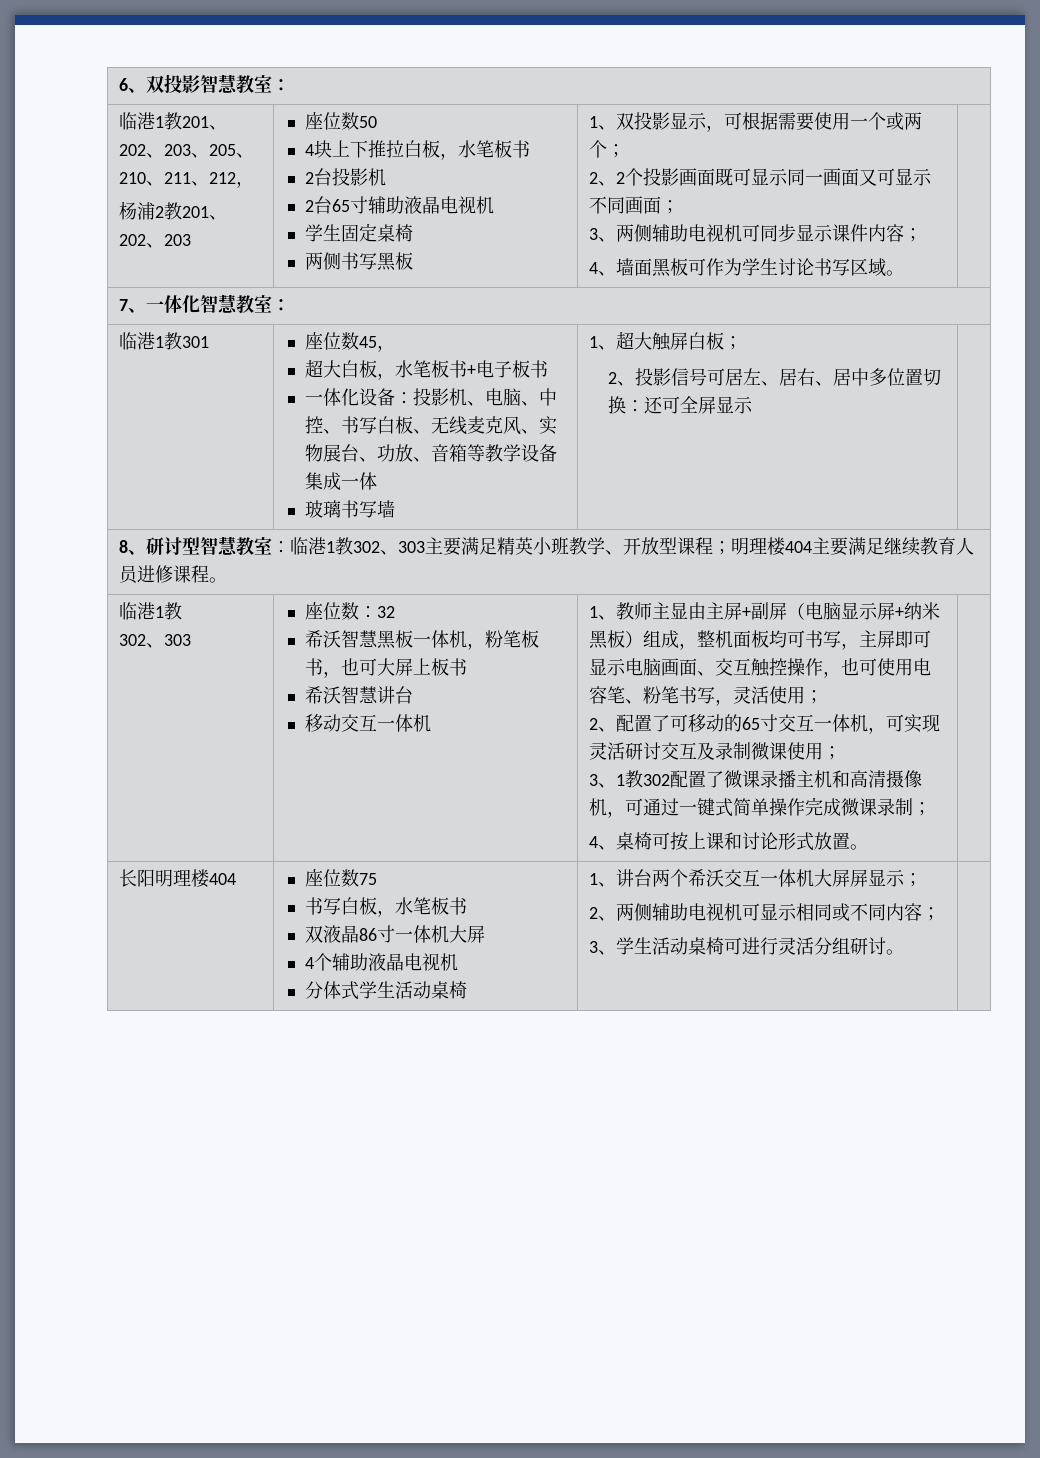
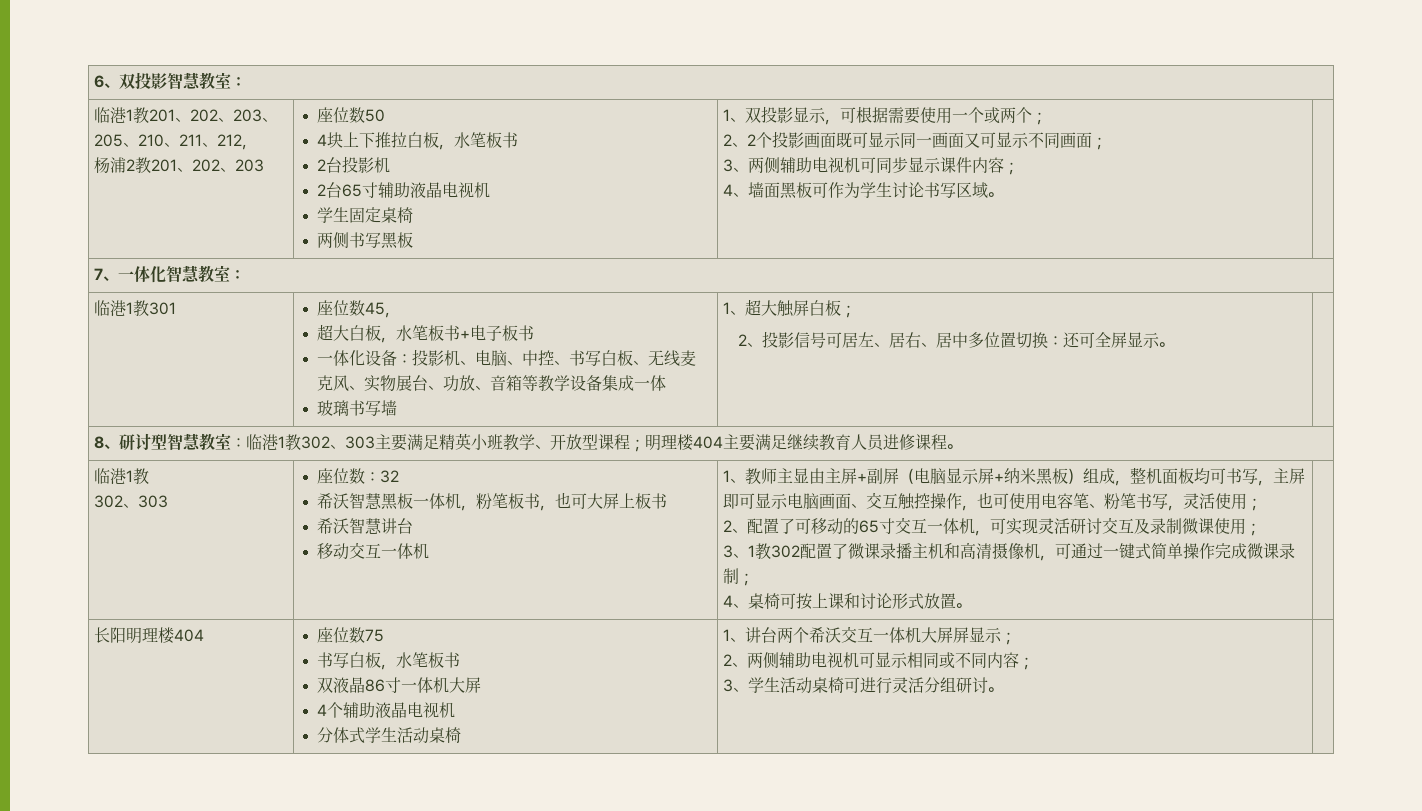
(754, 405) none -> [1159,342,1175,347] 。

